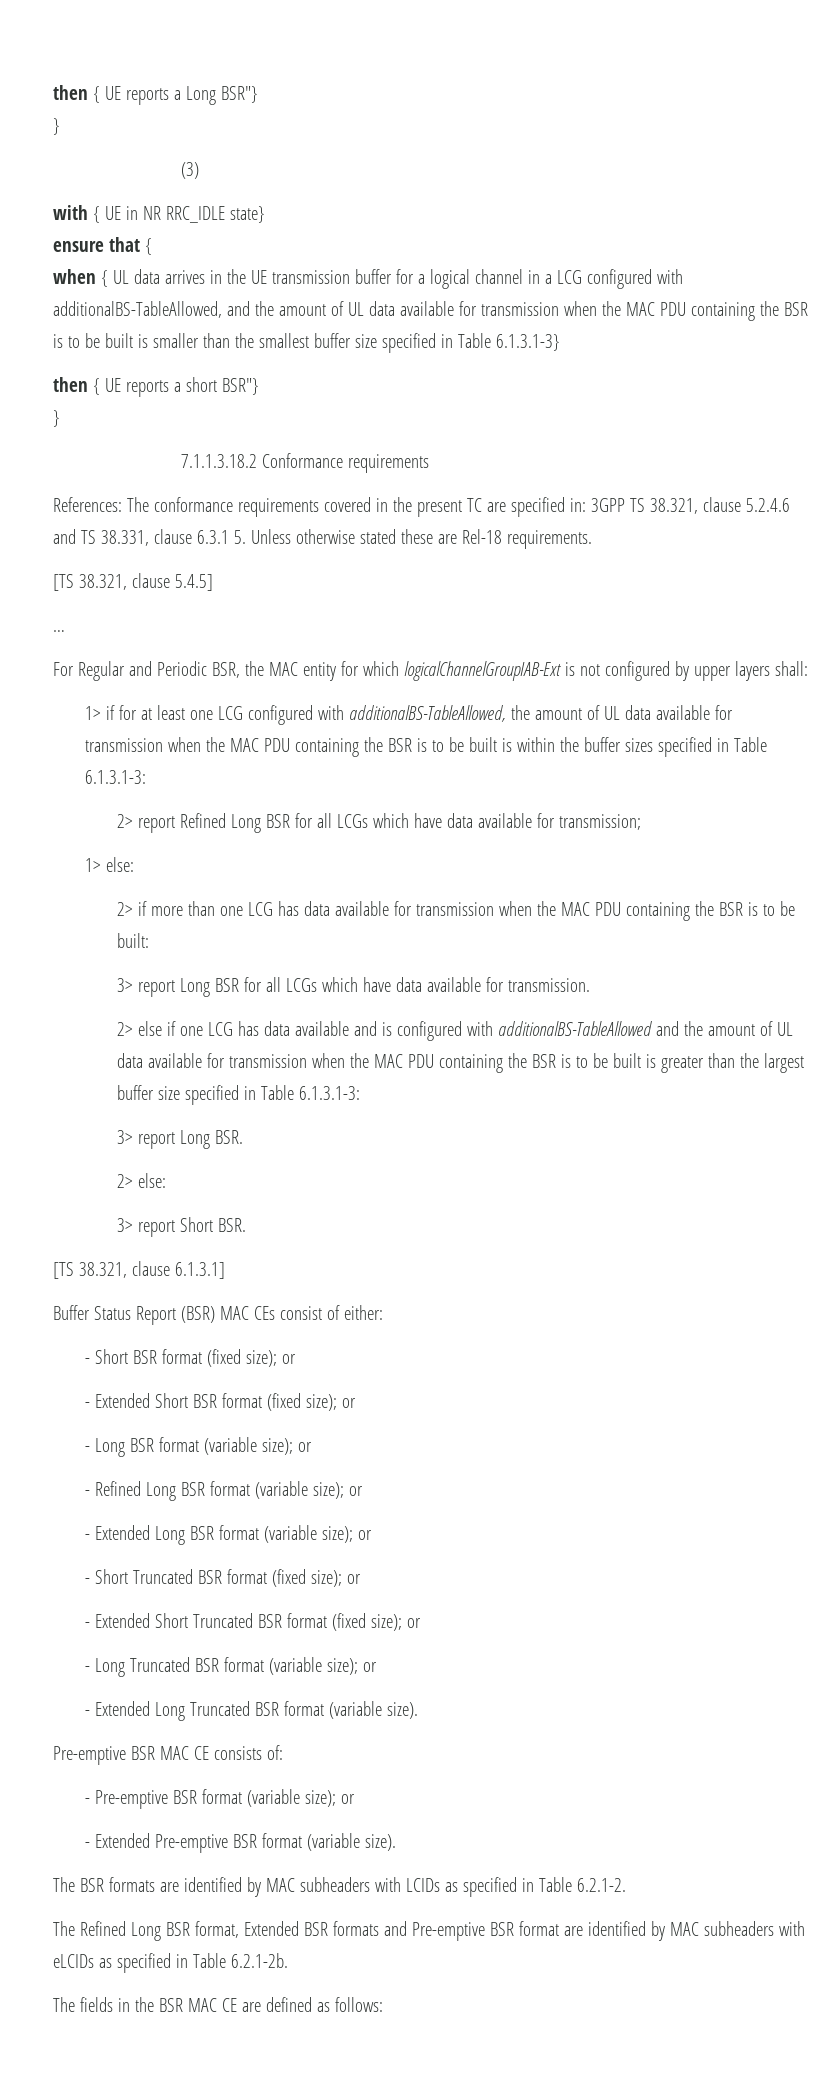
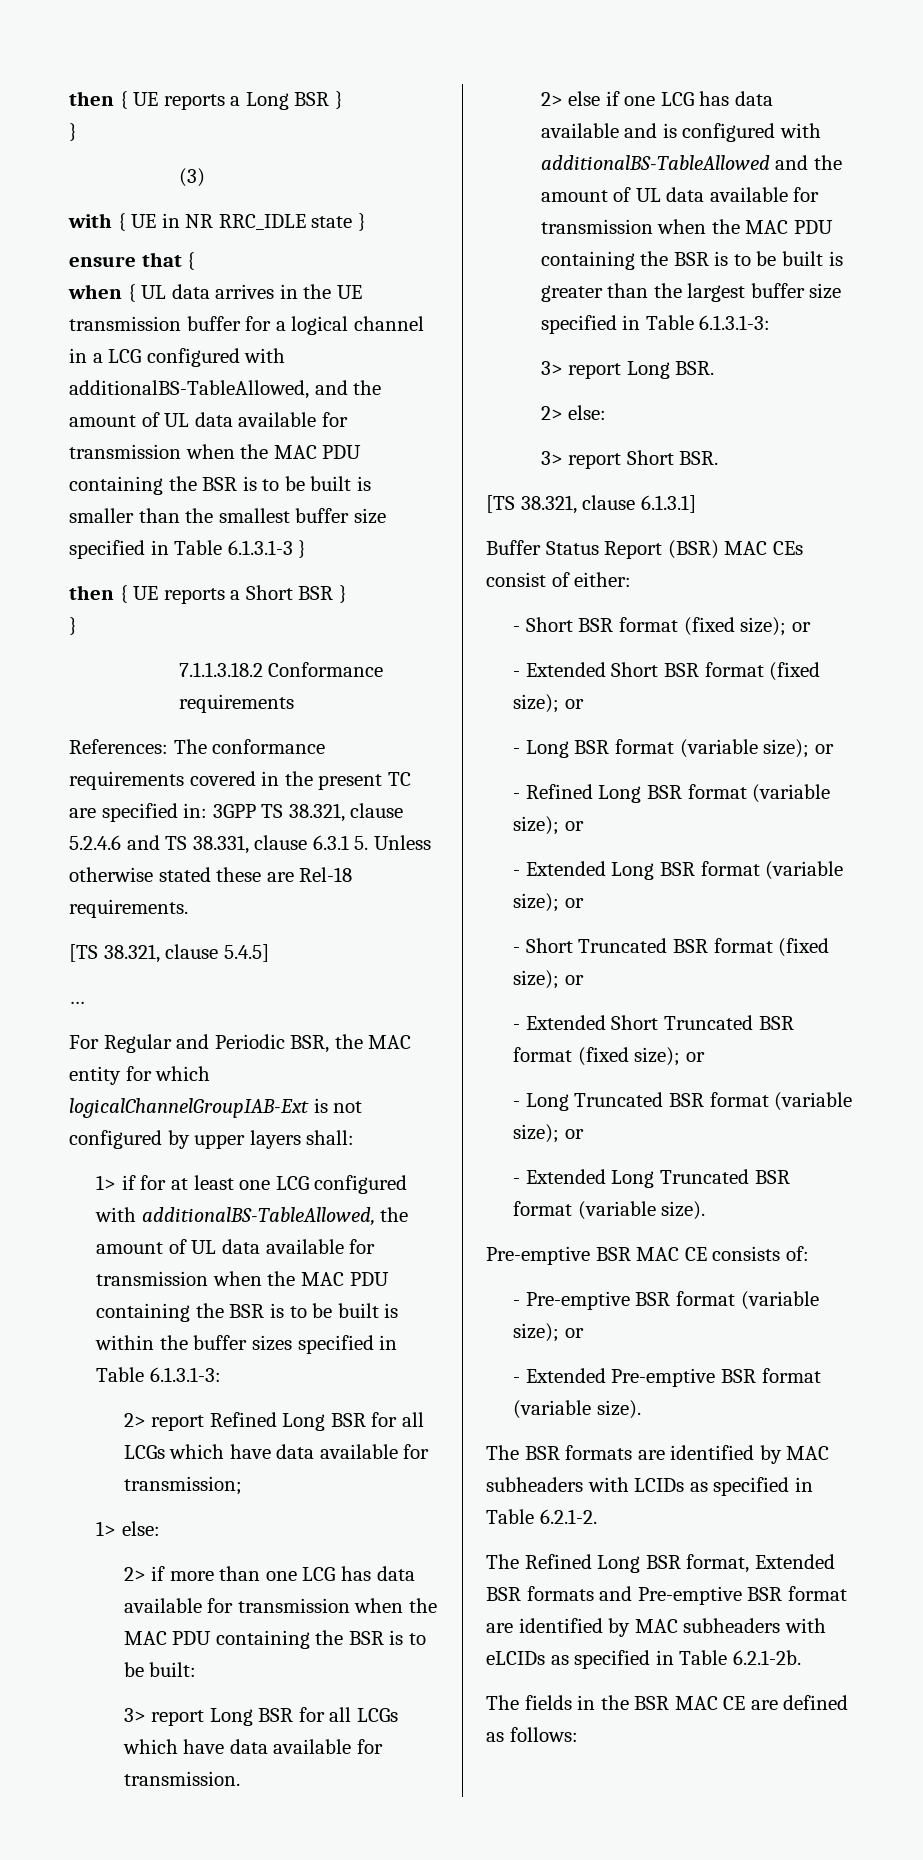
[220,86,258,103] BSR"} -> [294,91,343,109] BSR }
[229,206,265,223] state} -> [311,213,366,231] state }
[495,334,560,351] [53,377,259,397] 6.1.3.1-3} // then { UE reports a short BSR"} -> [227,540,307,558] [69,585,347,604] 6.1.3.1-3 } // then { UE reports a Short BSR }

